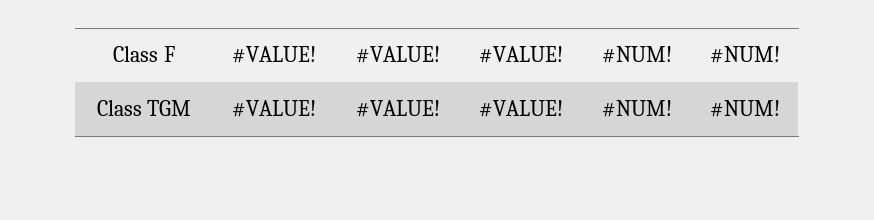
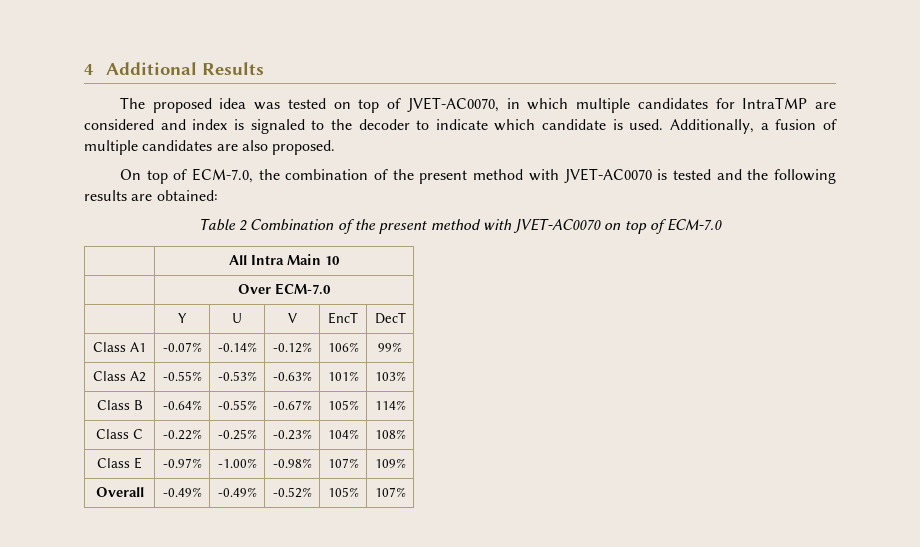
[113,46,175,62] [232,46,316,63] [355,46,440,63] [479,46,563,63] [601,46,672,63] [709,46,780,63] [96,100,192,116] [232,100,316,117] [355,100,440,117] [479,100,563,117] [601,100,672,117] [709,100,780,117] Class F | #VALUE! | #VALUE! | #VALUE! | #NUM! | #NUM! // Class TGM | #VALUE! | #VALUE! | #VALUE! | #NUM! | #NUM! -> [84,62,265,75] [119,97,836,113] [84,119,837,134] [84,140,336,155] [119,168,836,184] [84,190,218,201] [198,218,723,234] [229,254,340,265] [238,283,331,295] [178,313,187,323] [232,313,242,323] [287,313,297,323] [328,312,358,324] [374,312,406,324] [93,342,146,352] [162,342,202,352] [217,342,257,352] [272,342,312,353] [327,342,359,352] [378,342,402,352] [93,371,146,382] [162,371,202,381] [217,371,257,381] [272,371,312,381] [327,371,359,381] [374,371,406,381] [96,400,143,410] [162,400,202,410] [217,400,257,410] [272,400,312,410] [327,400,359,410] [374,400,406,410] [96,429,143,439] [162,429,202,440] [217,429,257,440] [272,429,312,440] [327,429,359,439] [374,429,406,439] [97,457,142,469] [162,458,202,468] [217,458,257,468] [272,458,312,468] [327,458,359,468] [374,458,406,468] [95,487,144,497] [162,487,202,497] [217,487,257,497] [272,487,312,498] [327,487,359,497] [374,487,406,497] 4 Additional Results // The proposed idea was tested on top of JVET-AC0070, in which multiple candidates for IntraTMP are considered and index is signaled to the decoder to indicate which candidate is used. Additionally, a fusion of multiple candidates are also proposed. // On top of ECM-7.0, the combination of the present method with JVET-AC0070 is tested and the following results are obtained: // Table 2 Combination of the present method with JVET-AC0070 on top of ECM-7.0 // | All Intra Main 10 // | Over ECM-7.0 // | Y | U | V | EncT | DecT // Class A1 | -0.07% | -0.14% | -0.12% | 106% | 99% // Class A2 | -0.55% | -0.53% | -0.63% | 101% | 103% // Class B | -0.64% | -0.55% | -0.67% | 105% | 114% // Class C | -0.22% | -0.25% | -0.23% | 104% | 108% // Class E | -0.97% | -1.00% | -0.98% | 107% | 109% // Overall | -0.49% | -0.49% | -0.52% | 105% | 107%

